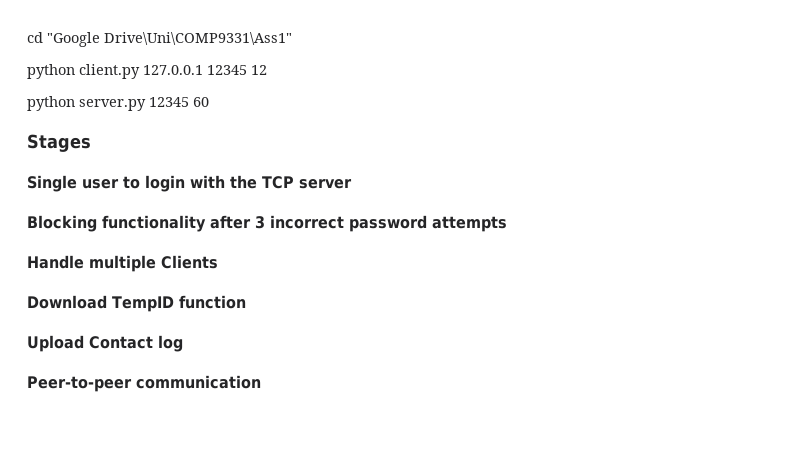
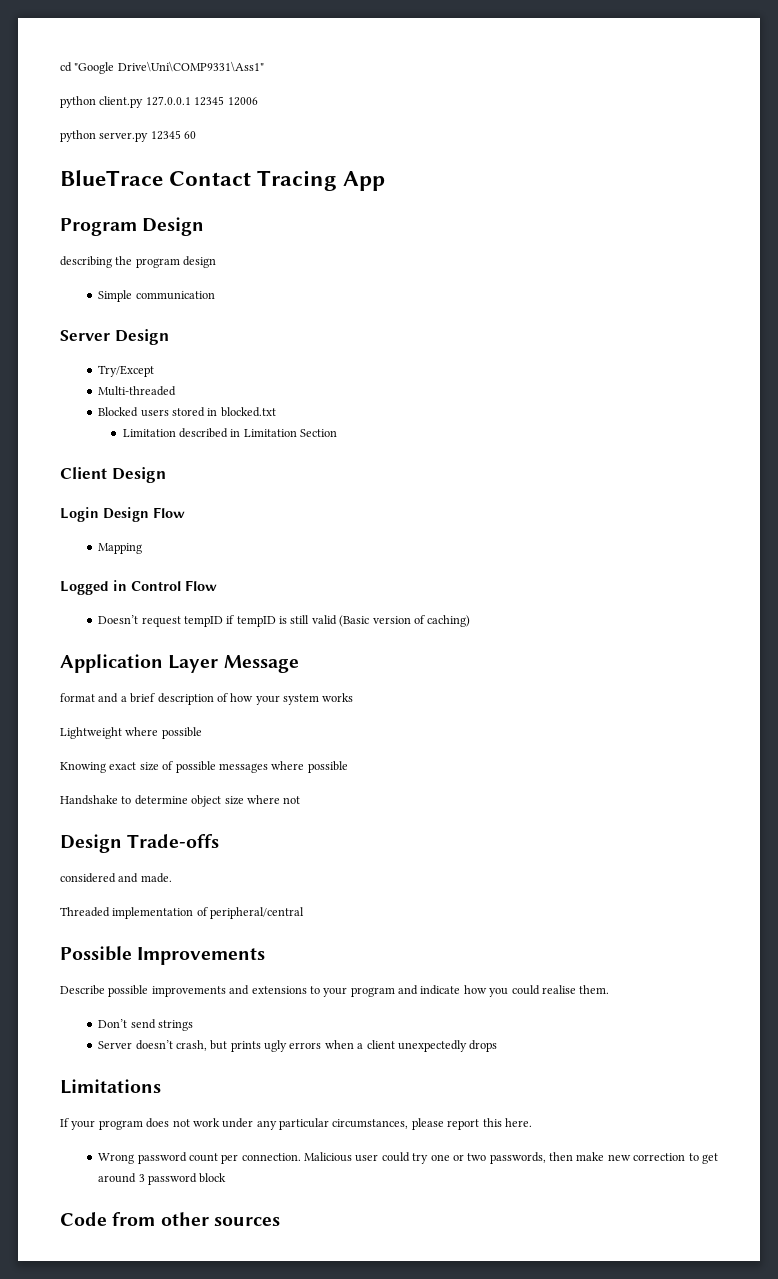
[251,65,267,75] 12 -> [227,97,258,106] 12006
[27,134,91,152] [27,175,352,192] [27,215,507,232] [27,255,218,272] [27,295,246,312] [27,335,183,352] [27,375,261,392] Stages // Single user to login with the TCP server // Blocking functionality after 3 incorrect password attempts // Handle multiple Clients // Download TempID function // Upload Contact log // Peer-to-peer communication -> [60,170,386,191] [60,217,205,236] [60,256,217,268] [98,290,215,302] [60,329,169,345] [98,365,155,377] [98,386,177,396] [98,407,276,417] [122,428,338,438] [60,467,166,483] [60,507,185,522] [98,543,143,554] [60,580,217,595] [98,615,471,627] [60,654,299,673] [60,693,354,705] [60,727,202,739] [60,761,348,773] [60,795,301,807] [60,834,220,853] [60,873,172,883] [60,907,305,919] [60,946,266,965] [60,985,610,997] [98,1019,193,1031] [98,1040,498,1052] [60,1079,161,1094] [60,1118,532,1130] [98,1152,718,1164] [98,1173,227,1185] [60,1212,280,1226] BlueTrace Contact Tracing App // Program Design // describing the program design // Simple communication // Server Design // Try/Except // Multi-threaded // Blocked users stored in blocked.txt // Limitation described in Limitation Section // Client Design // Login Design Flow // Mapping // Logged in Control Flow // Doesn’t request tempID if tempID is still valid (Basic version of caching) // Application Layer Message // format and a brief description of how your system works // Lightweight where possible // Knowing exact size of possible messages where possible // Handshake to determine object size where not // Design Trade-offs // considered and made. // Threaded implementation of peripheral/central // Possible Improvements // Describe possible improvements and extensions to your program and indicate how you could realise them. // Don’t send strings // Server doesn’t crash, but prints ugly errors when a client unexpectedly drops // Limitations // If your program does not work under any particular circumstances, please report this here. // Wrong password count per connection. Malicious user could try one or two passwords, then make new correction to get around 3 password block // Code from other sources

